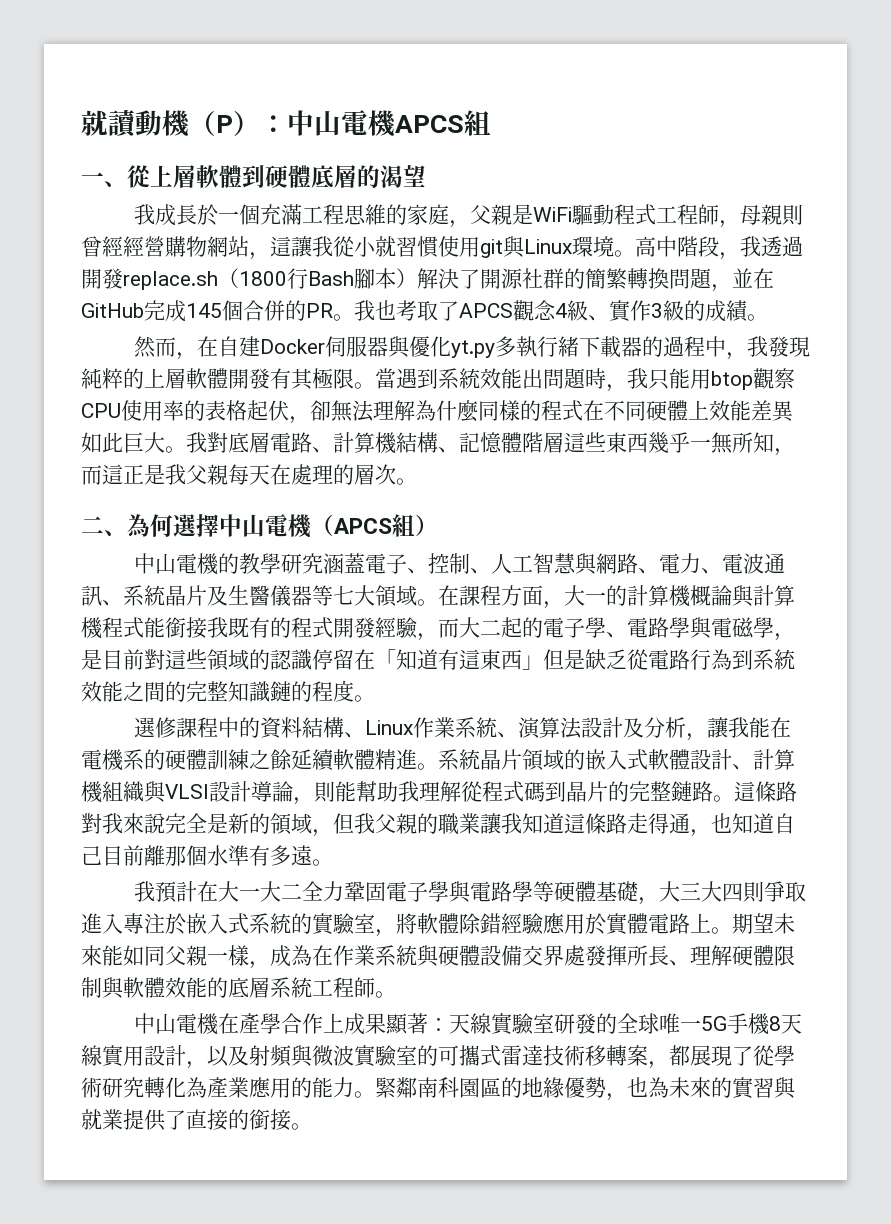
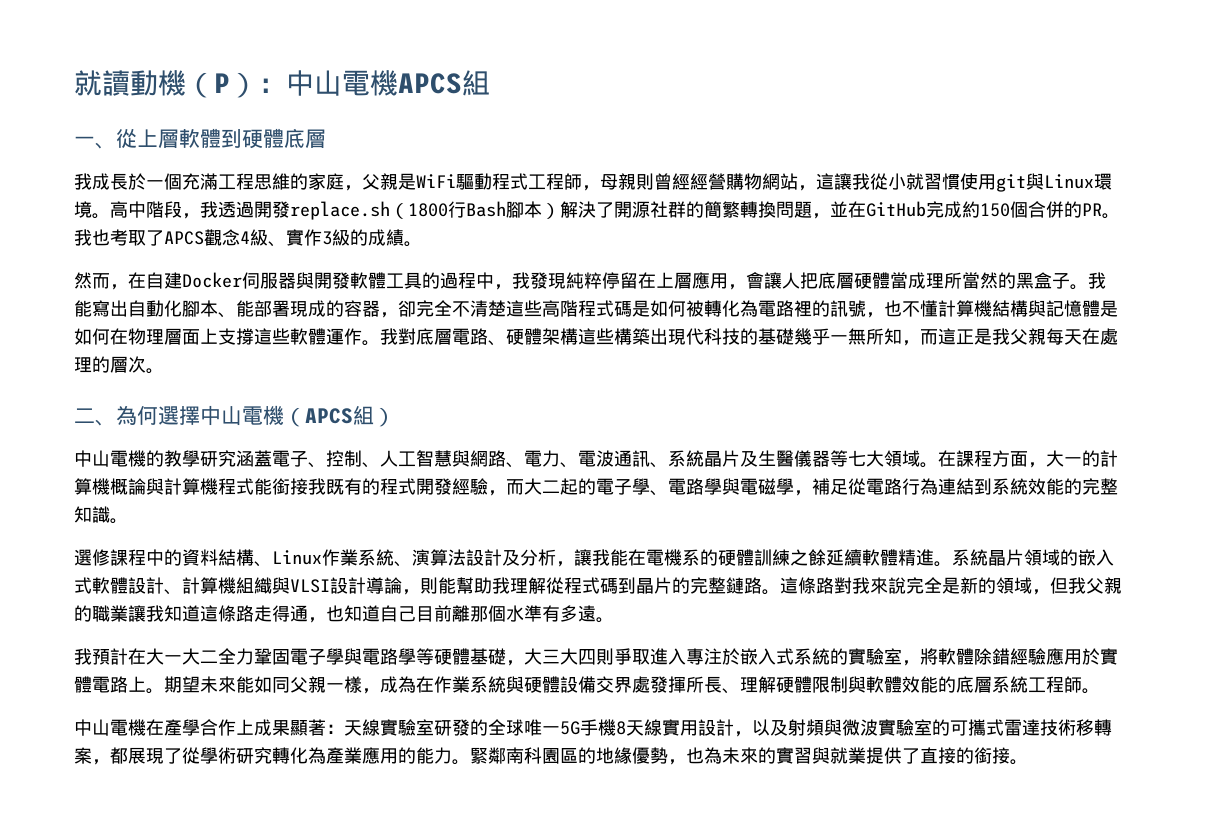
[357,165,426,188] 的渴望 -> (326, 138) none
[186,303,222,318] 145 -> [962,201,1010,218] 約150
[408,336,642,358] 優化yt.py多執行緒下載器 -> [314,272,422,289] 開發軟體工具
[123,368,795,392] [81,400,794,424] [81,432,648,454] 的上層軟體開發有其極限。當遇到系統效能出問題時，我只能用btop觀察CPU使用率的表格起伏，卻無法理解為什麼同樣的程式在不同硬體上效能差異如此巨大。我對底層電路、計算機結構、記憶體階層這些東西 -> [602,272,1106,290] [74,300,1118,318] [74,328,794,346] 停留在上層應用，會讓人把底層硬體當成理所當然的黑盒子。我能寫出自動化腳本、能部署現成的容器，卻完全不清楚這些高階程式碼是如何被轉化為電路裡的訊號，也不懂計算機結構與記憶體是如何在物理層面上支撐這些軟體運作。我對底層電路、硬體架構這些構築出現代科技的基礎
[81,649,627,671] 是目前對這些領域的認識停留在「知道有這東西」但是缺乏 -> [812,478,848,495] 補足
[732,649,795,670] [81,681,165,702] 到系統效能之間 -> [938,478,1064,495] 連結到系統效能
[270,680,354,702] 鏈的程度 -> (110, 514) none

